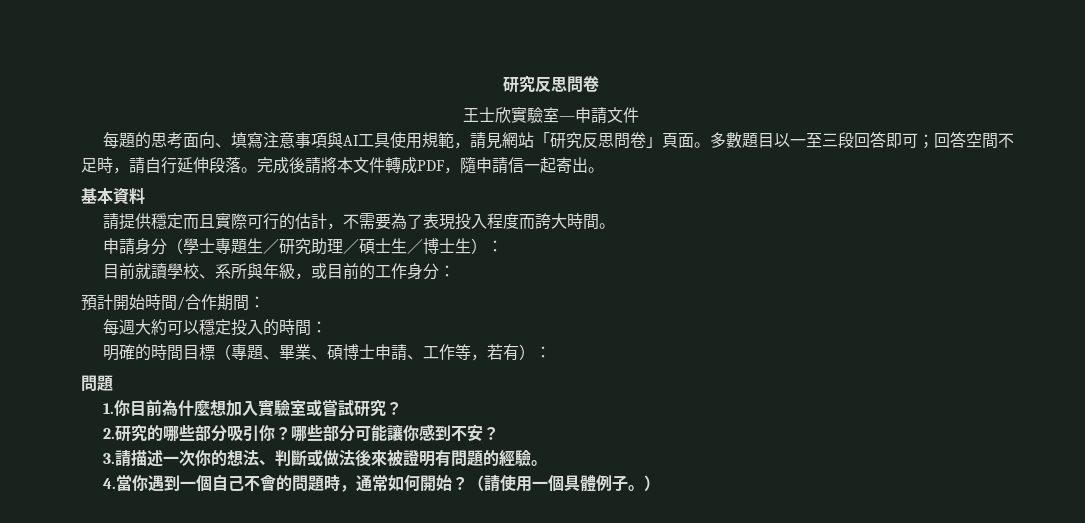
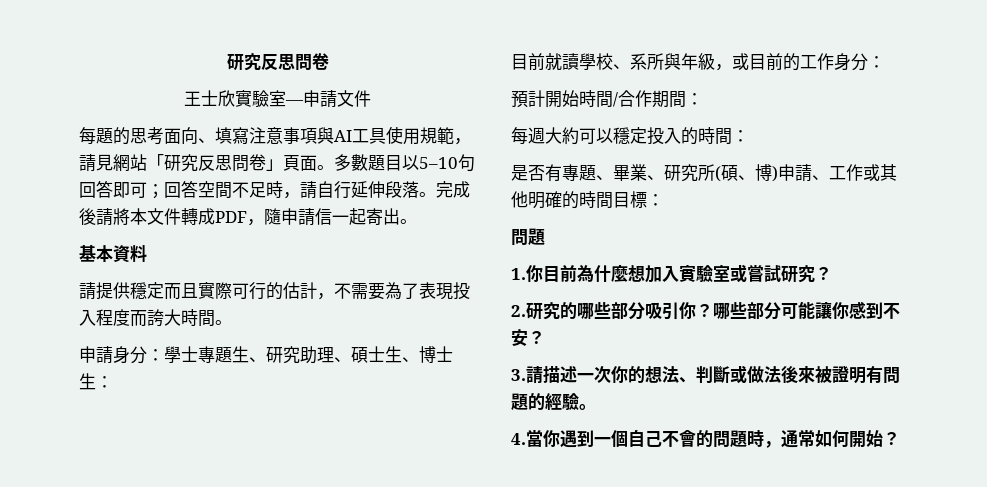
[789,132,854,148] 一至三段 -> [419,154,475,172] 5–10句
[166,238,183,254] （ -> [147,349,164,361] ：
[262,239,279,254] ／ -> [249,357,266,362] 、
[342,238,487,254] ／碩士生／博士生） -> [334,346,453,363] [79,373,96,390] 、碩士生、博士生
[102,344,535,361] 明確的時間目標（專題、畢業、碩博士申請、工作等，若有） -> [511,164,897,182] [511,191,647,209] 是否有專題、畢業、研究所(碩、博)申請、工作或其他明確的時間目標
[467,475,660,492] （請使用一個具體例子。） -> (900, 438) none

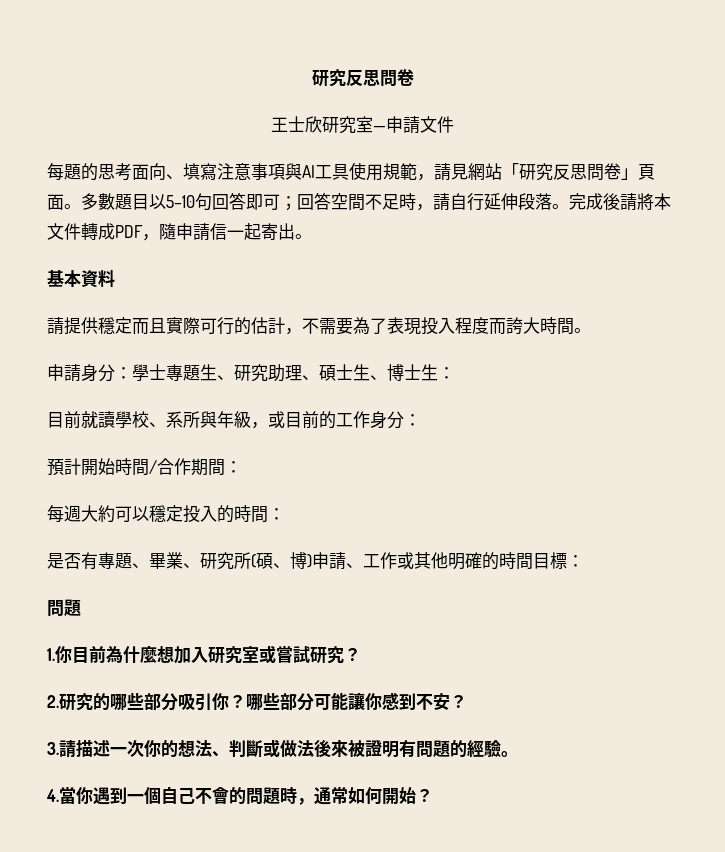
[235,90,269,107] 實驗 -> [322,116,356,134] 研究
[679,265,713,282] 實驗 -> [208,646,242,664] 研究

